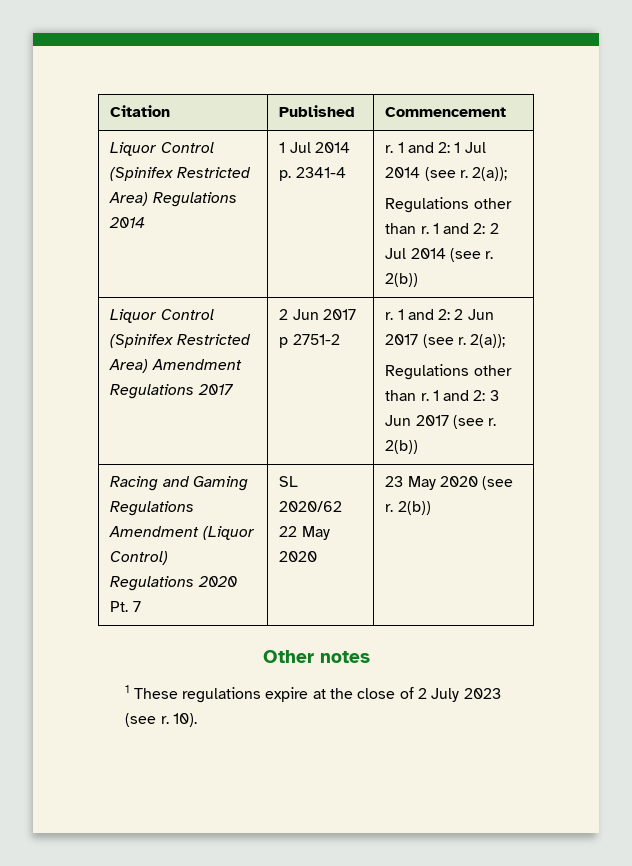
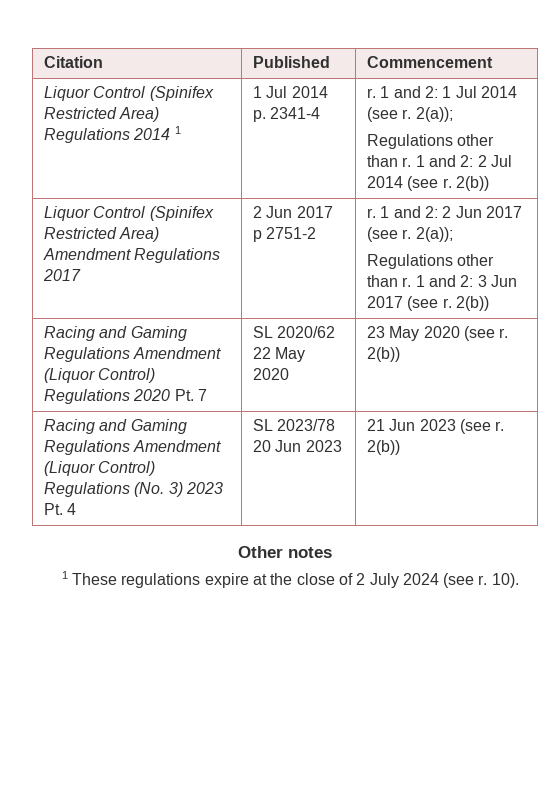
(146, 222) none -> [174,126,181,134] 1
(431, 508) none -> [44,419,187,434] [44,440,222,455] [44,461,156,476] [44,482,224,497] [44,503,77,515] [253,419,336,431] [253,440,342,452] [367,419,505,434] [367,440,401,455] // Racing and Gaming Regulations Amendment (Liquor Control) Regulations (No. 3) 2023 Pt. 4 | SL 2023/78 20 Jun 2023 | 21 Jun 2023 (see r. 2(b))
[463,688,501,699] 2023 -> [402,573,439,585] 2024

